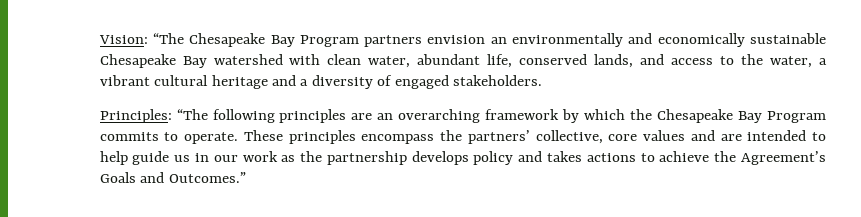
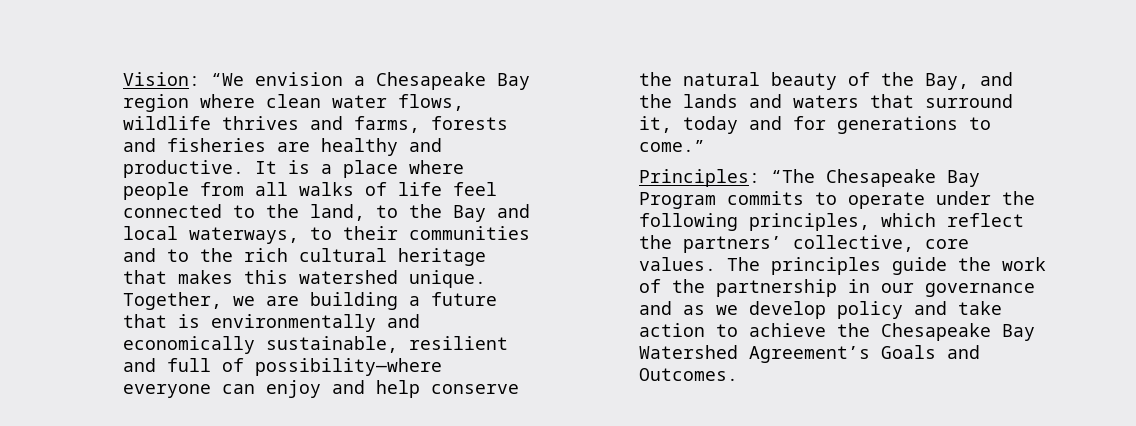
[152,33,826,47] [99,54,828,68] [99,75,543,89] [99,109,653,123] “The Chesapeake Bay Program partners envision an environmentally and economically sustainable Chesapeake Bay watershed with clean water, abundant life, conserved lands, and access to the water, a vibrant cultural heritage and a diversity of engaged stakeholders. // Principles: “The following principles are an overarching framework by which the -> [210,72,530,90] [122,94,464,112] [122,116,508,133] [122,138,442,156] [122,160,464,178] [122,182,497,200] [122,204,530,222] [122,226,530,244] [122,248,486,266] [122,270,486,288] [122,292,497,310] [122,314,420,332] [122,336,508,354] [122,358,442,376] [122,380,519,398] [638,72,1013,90] [638,94,1013,108] [638,116,991,134] [638,140,705,152] [638,169,815,187] “We envision a Chesapeake Bay region where clean water flows, wildlife thrives and farms, forests and fisheries are healthy and productive. It is a place where people from all walks of life feel connected to the land, to the Bay and local waterways, to their communities and to the rich cultural heritage that makes this watershed unique. Together, we are building a future that is environmentally and economically sustainable, resilient and full of possibility—where everyone can enjoy and help conserve the natural beauty of the Bay, and the lands and waters that surround it, today and for generations to come.” // Principles: “The
[184,130,826,144] [99,151,737,165] operate. These principles encompass the partners’ collective, core values and are intended to help guide us in our work as the partnership develops policy and takes actions to achieve the -> [847,191,1035,209] [638,213,1024,231] [638,235,969,253] [638,257,1046,275] [638,279,1035,297] [638,301,1002,319] [638,323,1035,341] [638,345,738,359] operate under the following principles, which reflect the partners’ collective, core values. The principles guide the work of the partnership in our governance and as we develop policy and take action to achieve the Chesapeake Bay Watershed
[168,172,246,183] Outcomes.” -> [638,368,738,381] Outcomes.

